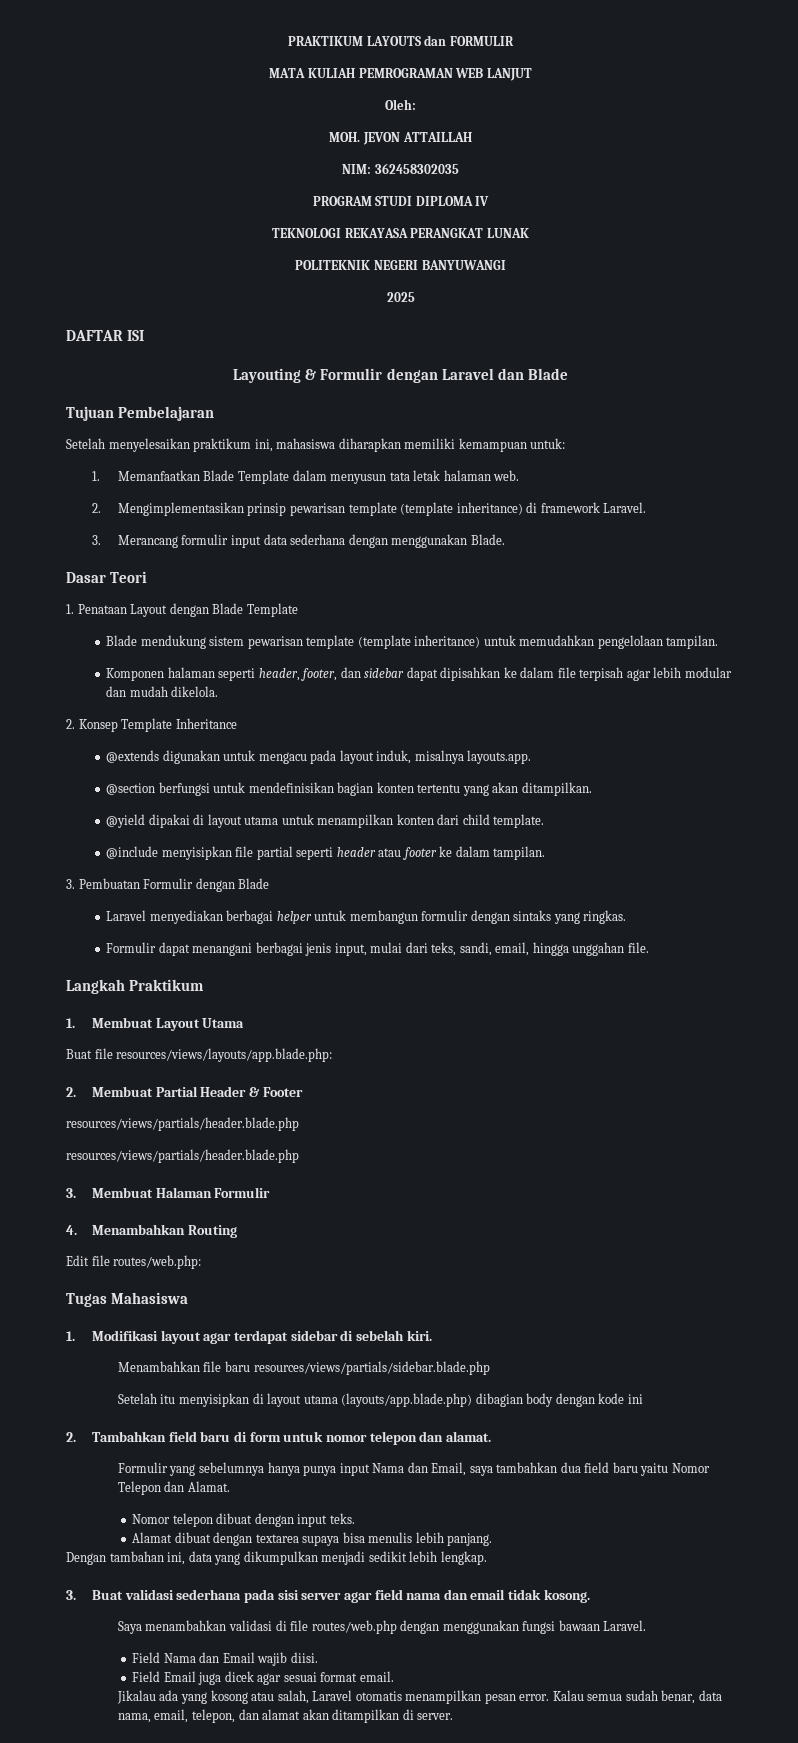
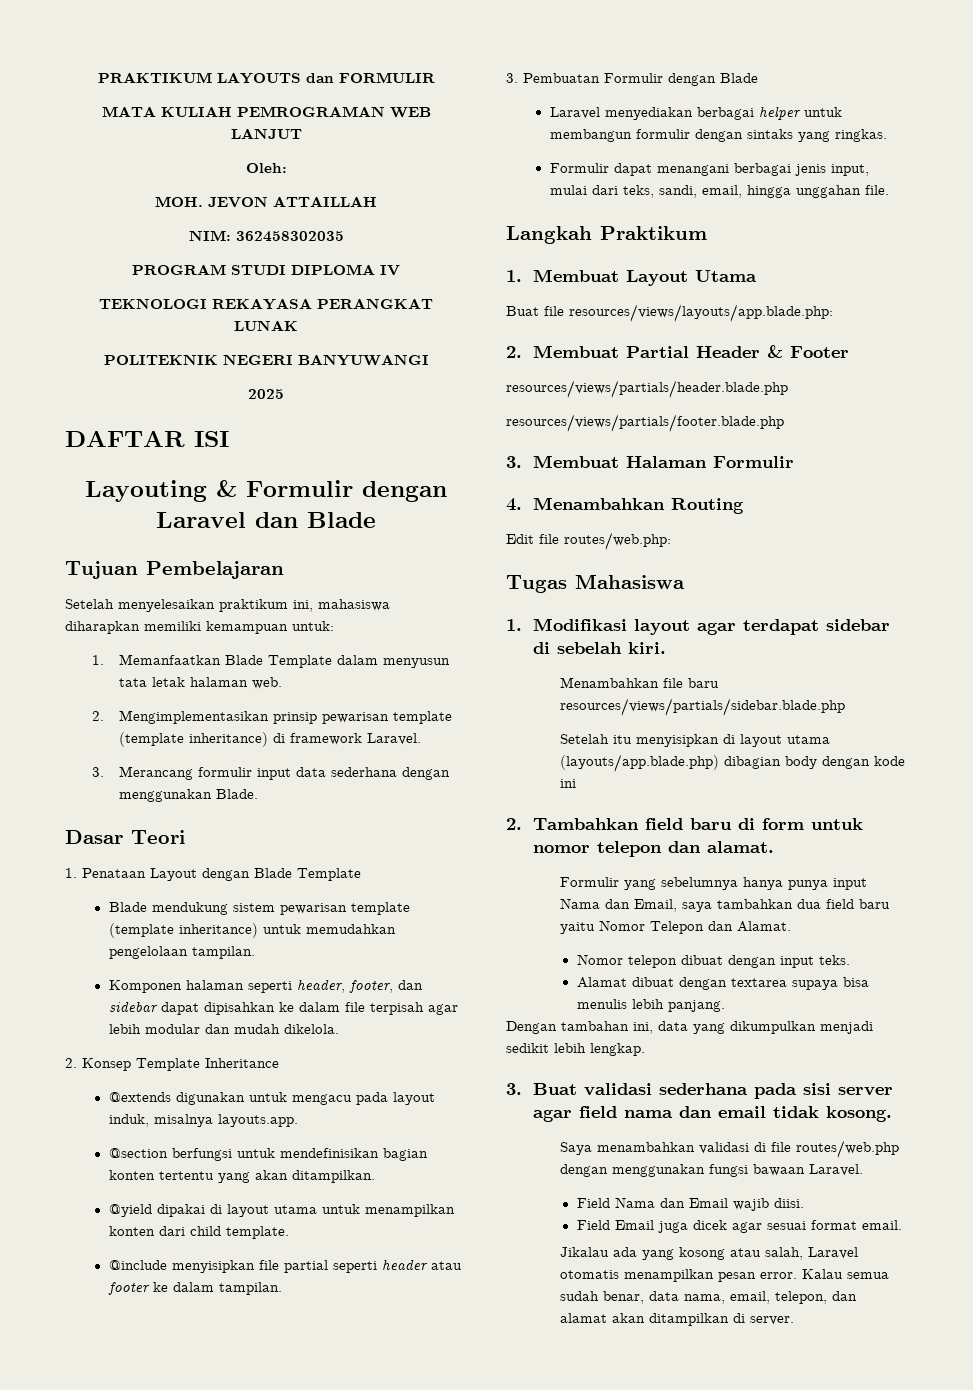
[66,1149,299,1163] resources/views/partials/header.blade.php -> [506,414,784,432] resources/views/partials/footer.blade.php

